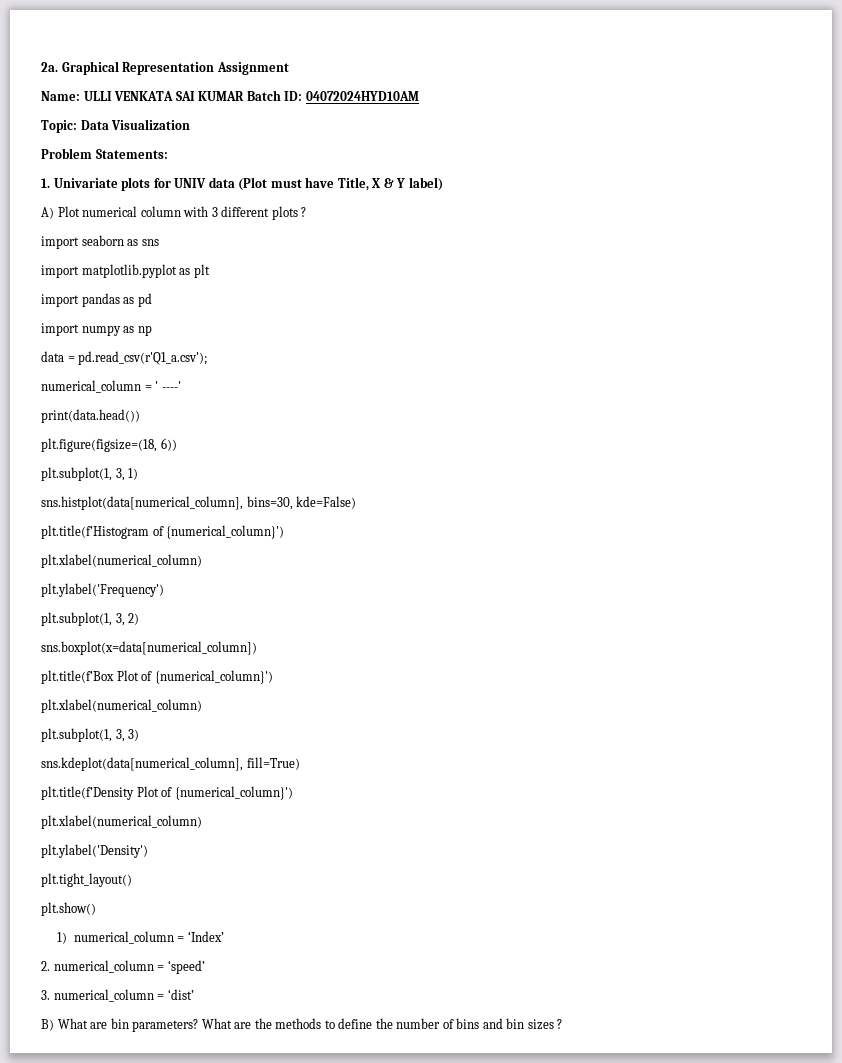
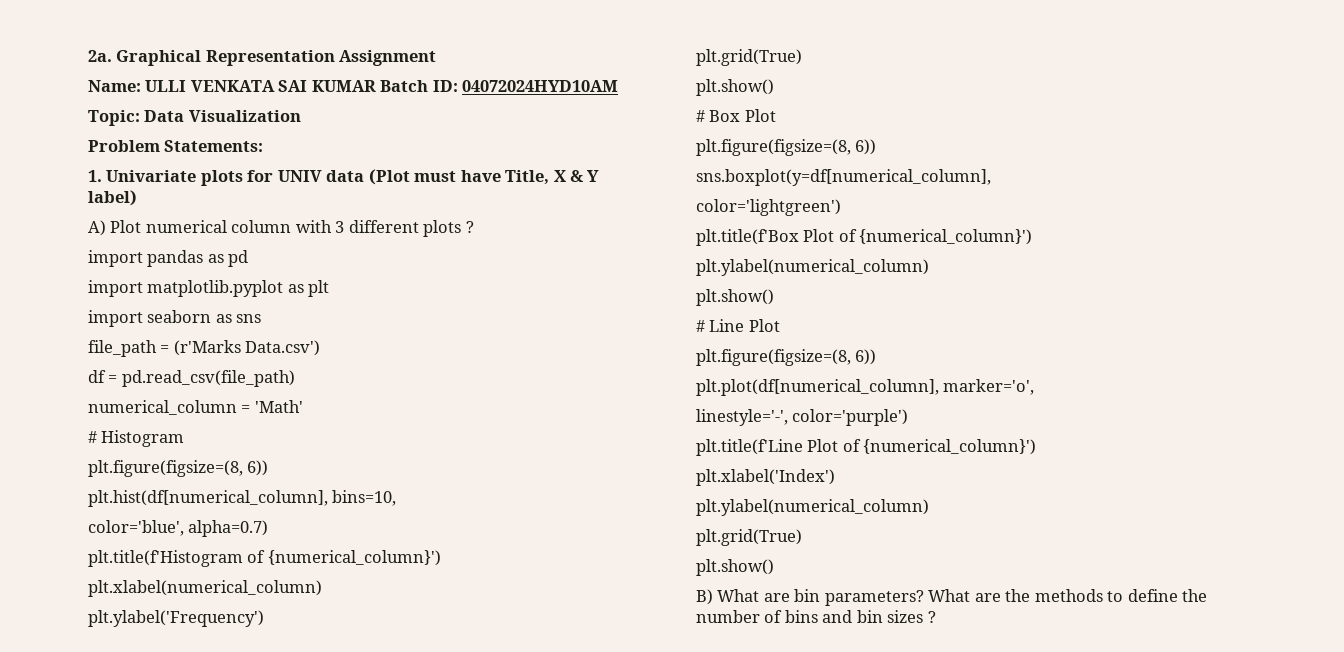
[81,235,159,246] seaborn as sns -> [147,250,249,267] pandas as pd
[81,293,152,307] [41,323,152,336] [41,351,208,365] [41,380,181,393] [41,409,140,423] [41,438,177,452] [41,467,139,481] [41,496,357,510] pandas as pd // import numpy as np // data = pd.read_csv(r'Q1_a.csv'); // numerical_column = ' ----' // print(data.head()) // plt.figure(figsize=(18, 6)) // plt.subplot(1, 3, 1) // sns.histplot(data[numerical_column], bins=30, kde=False) -> [147,310,262,323] [88,340,321,357] [88,370,295,387] [88,400,303,415] [88,430,185,447] [88,460,269,477] [88,490,397,507] [88,520,269,537] seaborn as sns // file_path = (r'Marks Data.csv') // df = pd.read_csv(file_path) // numerical_column = 'Math' // # Histogram // plt.figure(figsize=(8, 6)) // plt.hist(df[numerical_column], bins=10, // color='blue', alpha=0.7)
[41,612,140,626] [41,641,257,655] [41,670,273,684] [41,699,202,713] [41,728,140,742] [41,757,300,771] [41,786,293,800] [41,815,202,829] [41,844,148,858] [41,873,132,887] [41,902,96,916] [57,931,224,944] [41,960,205,974] [41,989,194,1002] plt.subplot(1, 3, 2) // sns.boxplot(x=data[numerical_column]) // plt.title(f'Box Plot of {numerical_column}') // plt.xlabel(numerical_column) // plt.subplot(1, 3, 3) // sns.kdeplot(data[numerical_column], fill=True) // plt.title(f'Density Plot of {numerical_column}') // plt.xlabel(numerical_column) // plt.ylabel('Density') // plt.tight_layout() // plt.show() // 1) numerical_column = ‘Index’ // 2. numerical_column = ‘speed’ // 3. numerical_column = ‘dist’ -> [696,49,802,66] [696,79,774,96] [696,109,776,122] [696,139,877,156] [696,169,991,186] [696,199,841,216] [696,229,1033,246] [696,259,929,276] [696,289,774,306] [696,319,780,332] [696,349,877,366] [696,379,1035,396] [696,409,909,426] [696,439,1037,456] [696,469,835,486] [696,499,929,516] [696,529,802,546] [696,559,774,576] plt.grid(True) // plt.show() // # Box Plot // plt.figure(figsize=(8, 6)) // sns.boxplot(y=df[numerical_column], // color='lightgreen') // plt.title(f'Box Plot of {numerical_column}') // plt.ylabel(numerical_column) // plt.show() // # Line Plot // plt.figure(figsize=(8, 6)) // plt.plot(df[numerical_column], marker='o', // linestyle='-', color='purple') // plt.title(f'Line Plot of {numerical_column}') // plt.xlabel('Index') // plt.ylabel(numerical_column) // plt.grid(True) // plt.show()

